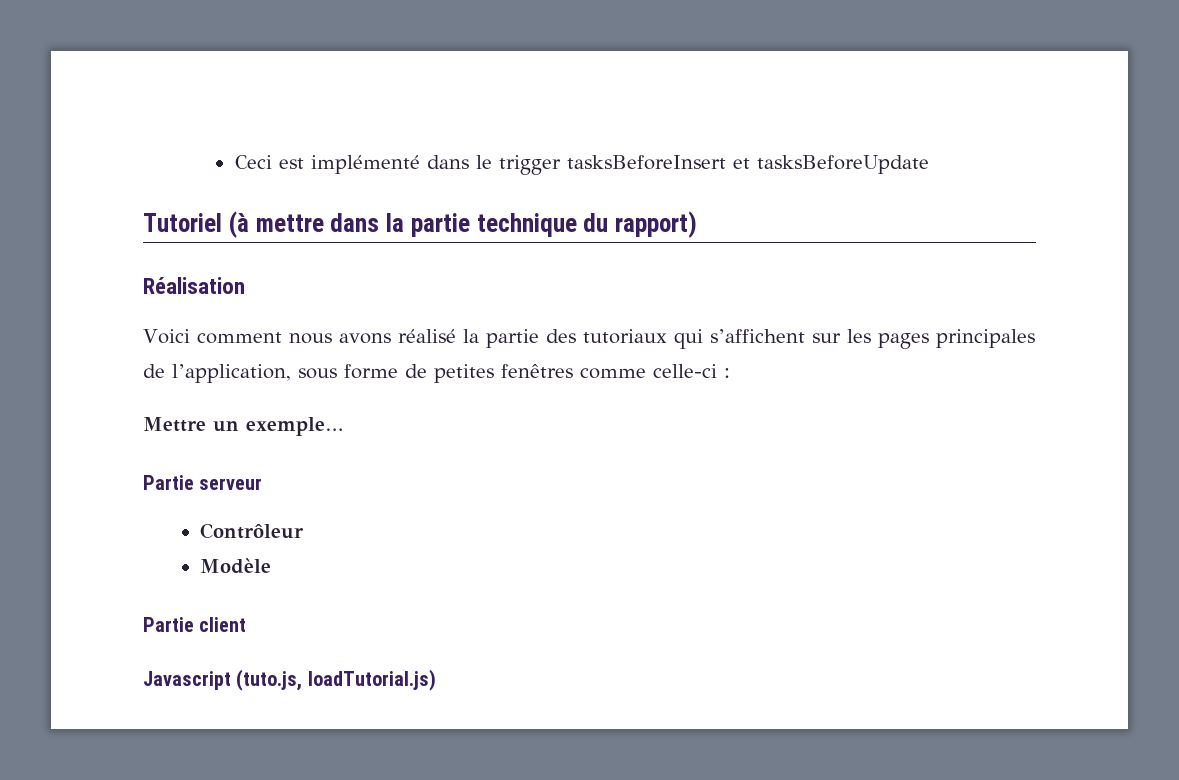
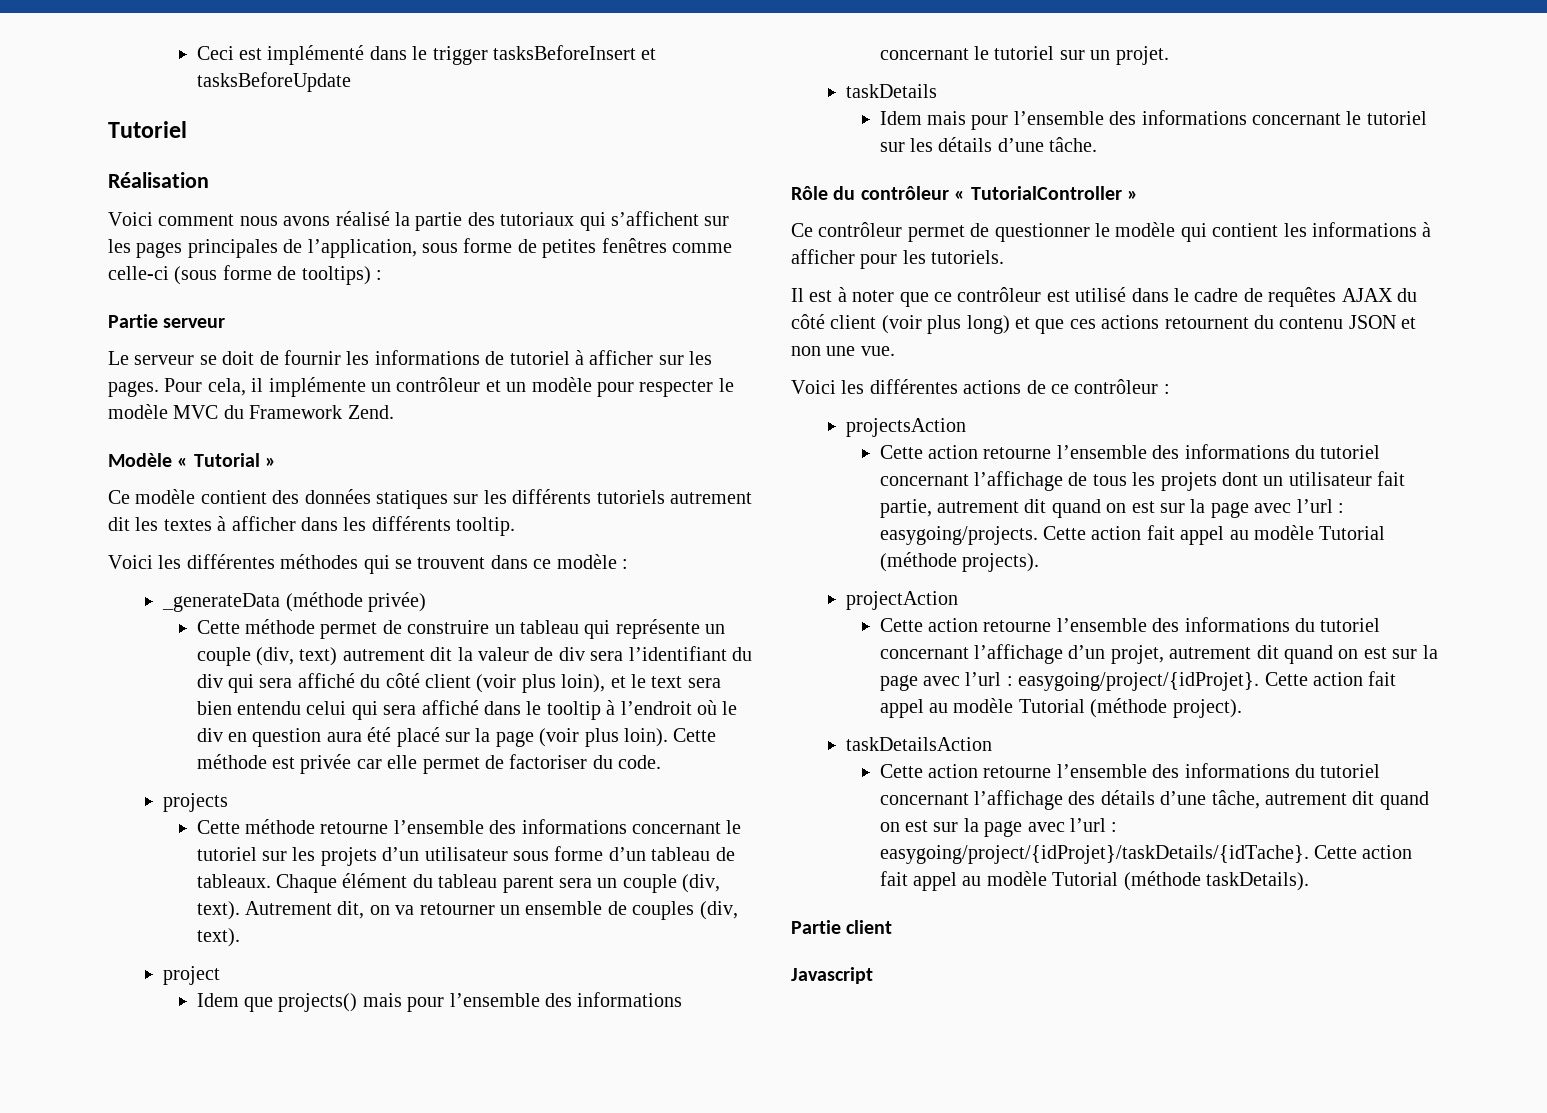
[228,211,697,238] (à mettre dans la partie technique du rapport) -> (187, 129) none
[724,368,730,378] [143,417,343,436] [143,475,263,490] [200,523,305,539] [200,558,272,574] : // Mettre un exemple… // Partie serveur // Contrôleur // Modèle -> [174,265,382,285] [108,314,226,328] [108,350,713,365] [108,377,734,397] [108,404,394,419] [108,453,277,467] [108,489,752,509] [108,516,516,536] [108,554,628,574] [162,592,427,612] [196,619,726,639] [196,646,753,666] [196,673,721,693] [196,700,738,720] [196,727,717,747] [196,754,662,774] [163,793,229,812] [196,819,742,834] [196,846,735,866] [196,873,721,893] [196,901,738,920] [196,928,240,947] [163,966,221,985] [196,992,683,1012] [879,46,1169,65] [846,84,938,98] [879,110,1427,130] [879,137,1098,152] [791,186,1138,200] [791,222,1432,242] [791,249,1005,269] [791,287,1417,307] [791,314,1417,334] [791,346,895,356] [791,379,1170,394] [846,418,967,437] [879,444,1381,459] [879,471,1406,491] [879,499,1345,518] [879,525,1386,545] [879,552,1040,572] [846,591,959,610] [879,617,1381,632] [879,644,1438,664] [879,671,1397,691] [879,698,1242,718] [846,737,993,751] [879,763,1381,778] [879,790,1429,810] [879,818,1118,837] [879,845,1413,864] [879,871,1310,891] (sous forme de tooltips) : // Partie serveur // Le serveur se doit de fournir les informations de tutoriel à afficher sur les pages. Pour cela, il implémente un contrôleur et un modèle pour respecter le modèle MVC du Framework Zend. // Modèle « Tutorial » // Ce modèle contient des données statiques sur les différents tutoriels autrement dit les textes à afficher dans les différents tooltip. // Voici les différentes méthodes qui se trouvent dans ce modèle : // _generateData (méthode privée) // Cette méthode permet de construire un tableau qui représente un couple (div, text) autrement dit la valeur de div sera l’identifiant du div qui sera affiché du côté client (voir plus loin), et le text sera bien entendu celui qui sera affiché dans le tooltip à l’endroit où le div en question aura été placé sur la page (voir plus loin). Cette méthode est privée car elle permet de factoriser du code. // projects // Cette méthode retourne l’ensemble des informations concernant le tutoriel sur les projets d’un utilisateur sous forme d’un tableau de tableaux. Chaque élément du tableau parent sera un couple (div, text). Autrement dit, on va retourner un ensemble de couples (div, text). // project // Idem que projects() mais pour l’ensemble des informations concernant le tutoriel sur un projet. // taskDetails // Idem mais pour l’ensemble des informations concernant le tutoriel sur les détails d’une tâche. // Rôle du contrôleur « TutorialController » // Ce contrôleur permet de questionner le modèle qui contient les informations à afficher pour les tutoriels. // Il est à noter que ce contrôleur est utilisé dans le cadre de requêtes AJAX du côté client (voir plus long) et que ces actions retournent du contenu JSON et non une vue. // Voici les différentes actions de ce contrôleur : // projectsAction // Cette action retourne l’ensemble des informations du tutoriel concernant l’affichage de tous les projets dont un utilisateur fait partie, autrement dit quand on est sur la page avec l’url : easygoing/projects. Cette action fait appel au modèle Tutorial (méthode projects). // projectAction // Cette action retourne l’ensemble des informations du tutoriel concernant l’affichage d’un projet, autrement dit quand on est sur la page avec l’url : easygoing/project/{idProjet}. Cette action fait appel au modèle Tutorial (méthode project). // taskDetailsAction // Cette action retourne l’ensemble des informations du tutoriel concernant l’affichage des détails d’une tâche, autrement dit quand on est sur la page avec l’url : easygoing/project/{idProjet}/taskDetails/{idTache}. Cette action fait appel au modèle Tutorial (méthode taskDetails).
[236,669,436,691] (tuto.js, loadTutorial.js) -> (873, 975) none

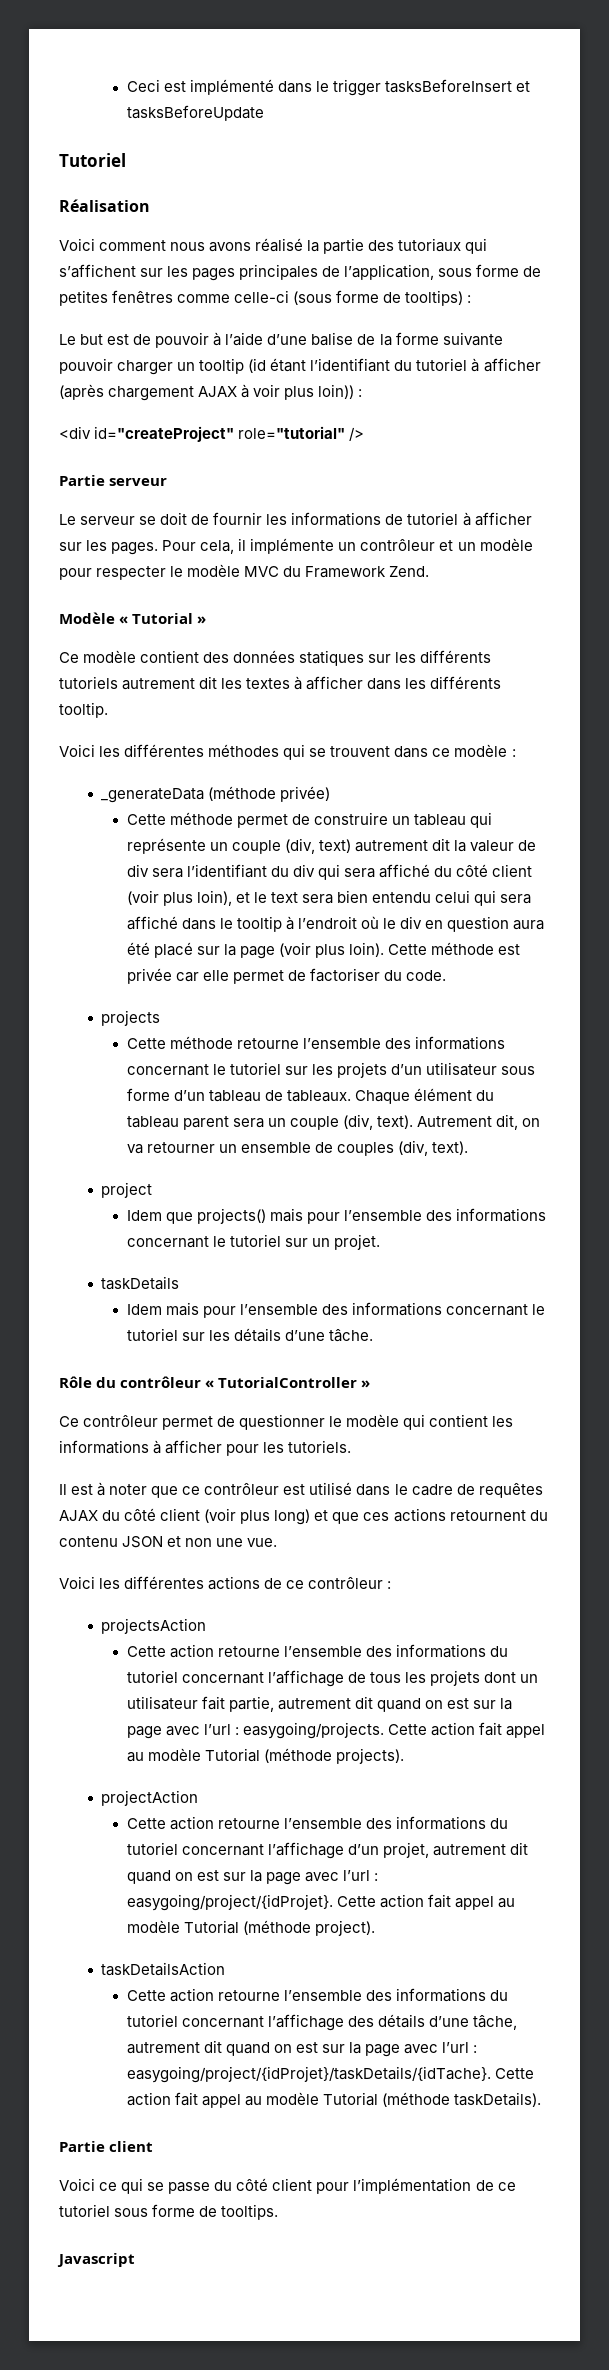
(382, 275) none -> [59,332,503,348] [59,358,541,375] [59,384,363,401] [59,426,365,442] // Le but est de pouvoir à l’aide d’une balise de la forme suivante pouvoir charger un tooltip (id étant l’identifiant du tutoriel à afficher (après chargement AJAX à voir plus loin)) : // <div id="createProject" role="tutorial" />
(893, 927) none -> [59,2178,516,2194] [59,2204,279,2220] // Voici ce qui se passe du côté client pour l’implémentation de ce tutoriel sous forme de tooltips.

